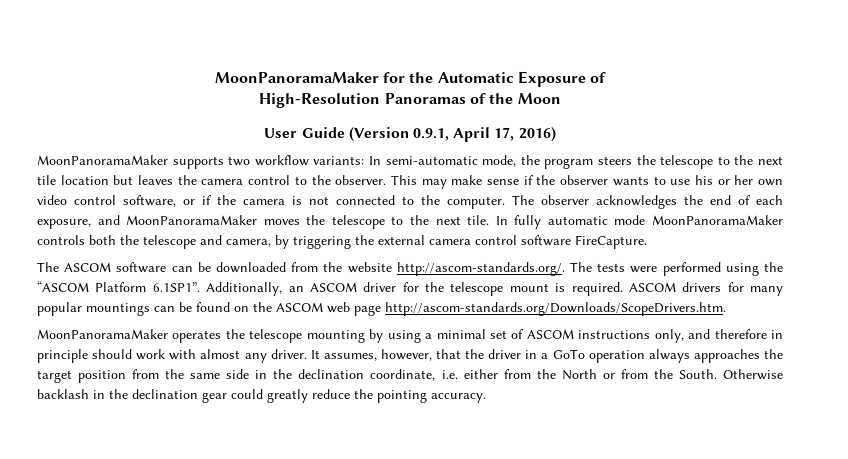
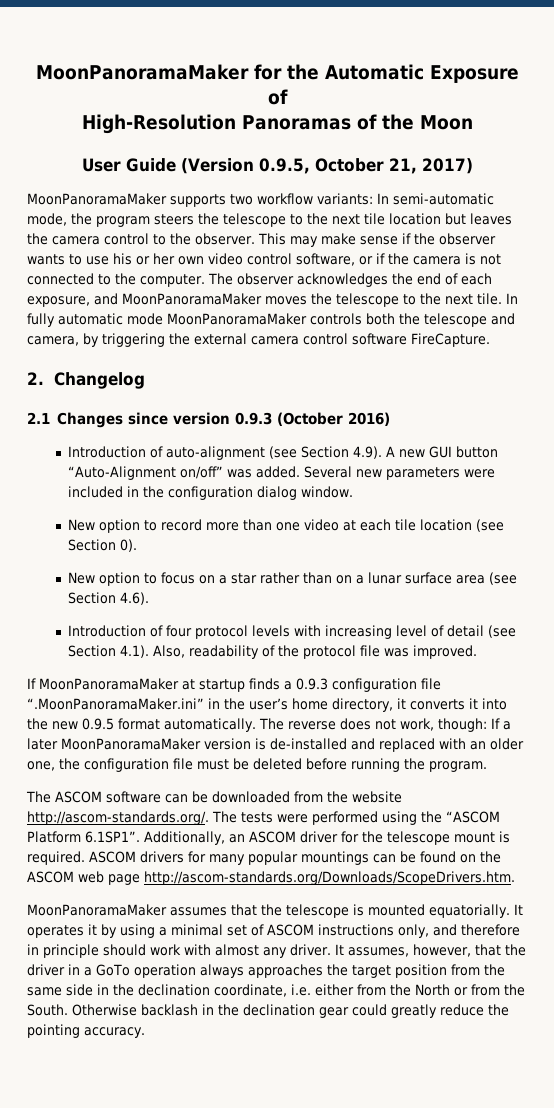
[413,127,556,142] 0.9.1, April 17, 2016) -> [258,158,473,174] 0.9.5, October 21, 2017)
(647, 242) none -> [27,372,145,389] [27,412,390,428] [68,446,499,460] [68,466,496,480] [68,486,354,500] [68,519,505,533] [68,539,138,552] [68,572,518,586] [68,592,150,605] [68,625,517,639] [68,645,478,659] [27,678,441,692] [27,698,507,712] [27,718,511,732] [27,738,524,752] [27,758,487,772] // 2. Changelog // 2.1 Changes since version 0.9.3 (October 2016) // Introduction of auto-alignment (see Section 4.9). A new GUI button “Auto-Alignment on/off” was added. Several new parameters were included in the configuration dialog window. // New option to record more than one video at each tile location (see Section 0). // New option to focus on a star rather than on a lunar surface area (see Section 4.6). // Introduction of four protocol levels with increasing level of detail (see Section 4.1). Also, readability of the protocol file was improved. // If MoonPanoramaMaker at startup finds a 0.9.3 configuration file “.MoonPanoramaMaker.ini” in the user’s home directory, it converts it into the new 0.9.5 format automatically. The reverse does not work, though: If a later MoonPanoramaMaker version is de-installed and replaced with an older one, the configuration file must be deleted before running the program.
[172,329,365,343] operates the telescope mounting -> [170,904,523,918] [27,924,97,938] assumes that the telescope is mounted equatorially. It operates it

